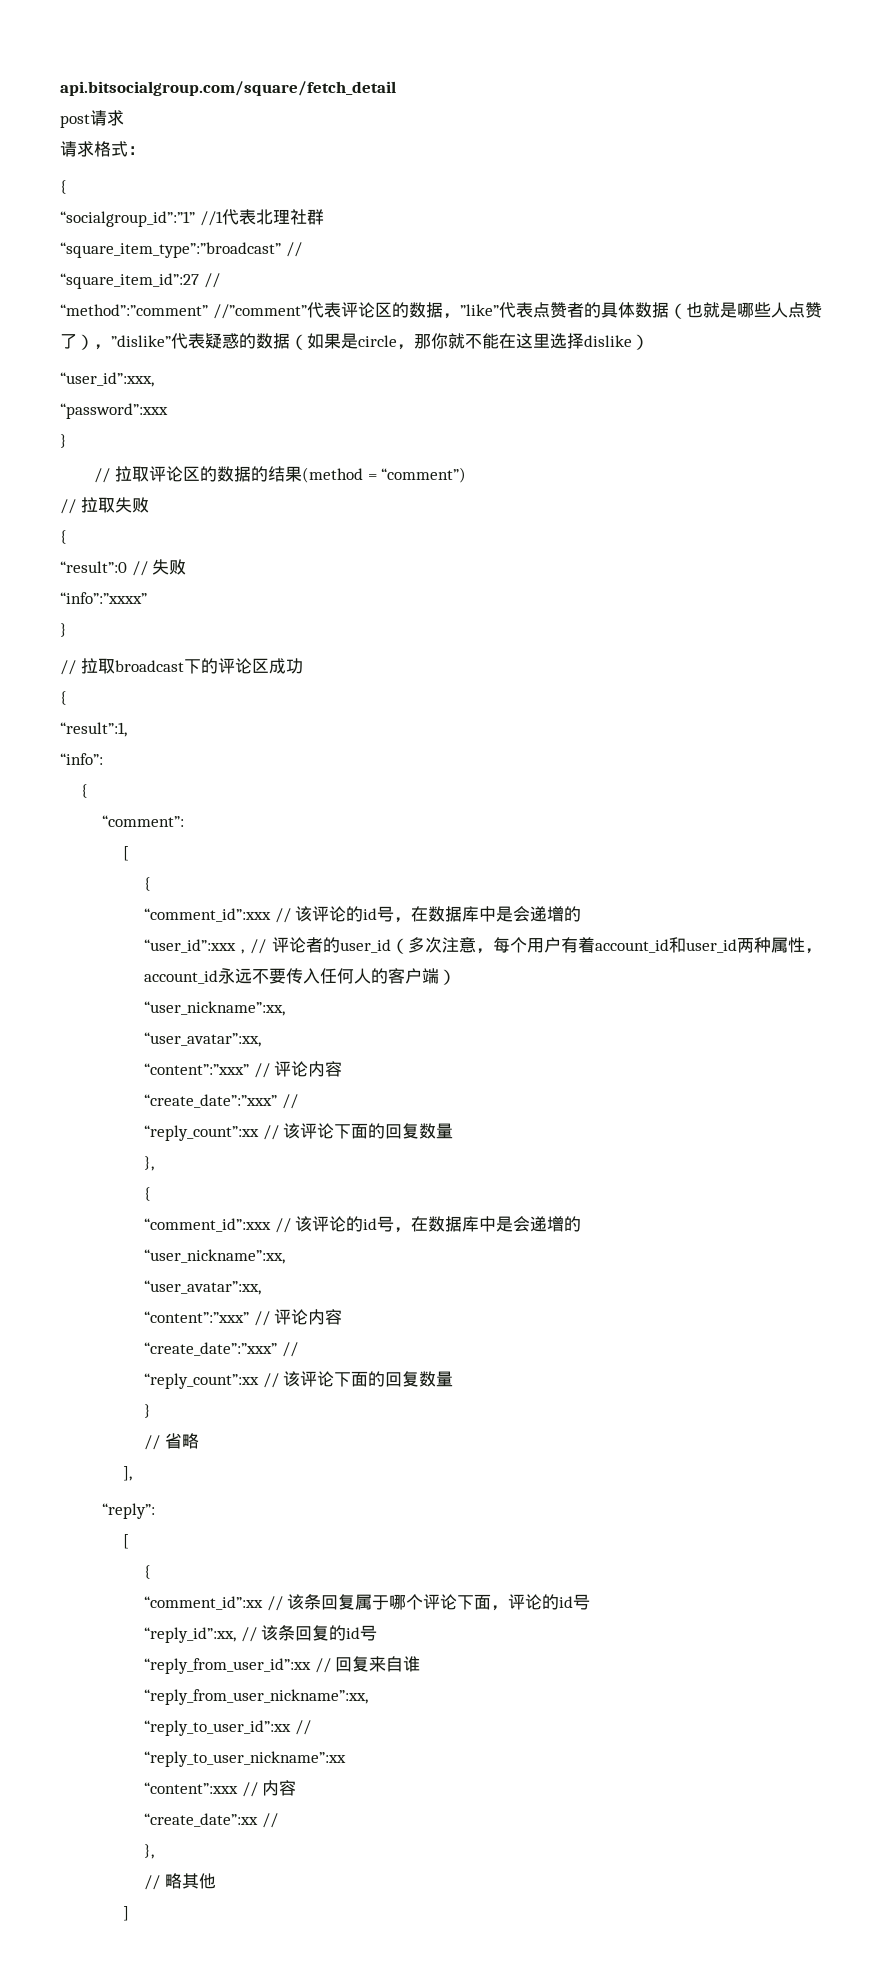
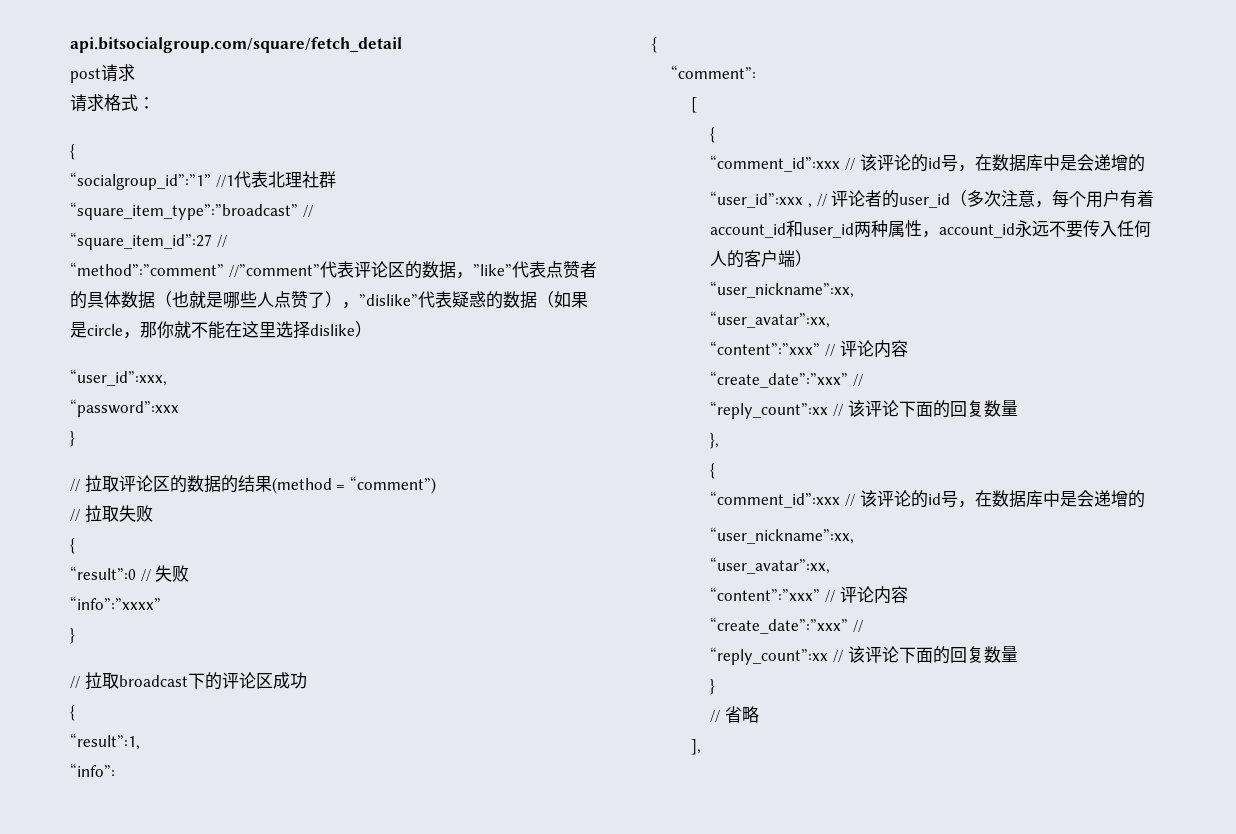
[102,1503,156,1519] [123,1534,130,1549] [144,1565,152,1579] [144,1594,591,1611] [144,1625,378,1643] [144,1656,421,1674] [144,1689,369,1705] [144,1720,311,1736] [144,1751,347,1767] [144,1780,297,1797] [144,1813,278,1828] [144,1844,155,1859] [144,1873,216,1890] [123,1906,130,1921] // “reply”: // [ // { // “comment_id”:xx // 该条回复属于哪个评论下面，评论的id号 // “reply_id”:xx, // 该条回复的id号 // “reply_from_user_id”:xx // 回复来自谁 // “reply_from_user_nickname”:xx, // “reply_to_user_id”:xx // // “reply_to_user_nickname”:xx // “content”:xxx // 内容 // “create_date”:xx // // }, // // 略其他 // ] -> (701, 747) none

